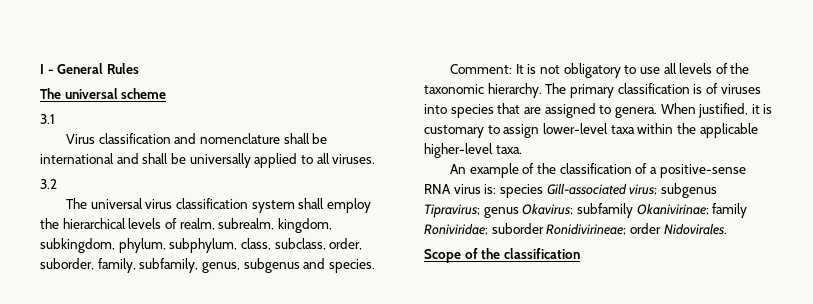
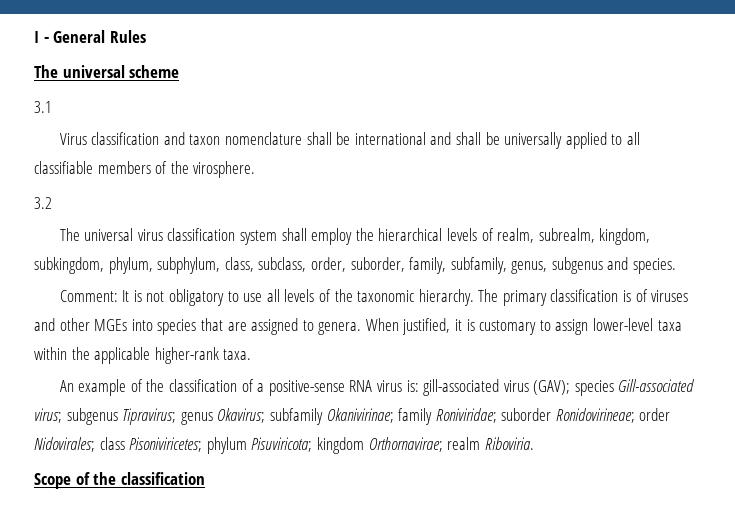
(197, 138) none -> [189,134,221,145] taxon
[332,154,376,164] viruses. -> [34,161,256,178] classifiable members of the virosphere.
(761, 89) none -> [34,318,128,331] and other MGEs
[424,143,493,158] higher-level -> [154,347,219,364] higher-rank
(497, 189) none -> [423,379,571,396] gill-associated virus (GAV);
[546,223,727,235] Ronidivirineae; order Nidovirales. -> [555,408,671,423] [34,437,534,454] Ronidovirineae; order Nidovirales; class Pisoniviricetes; phylum Pisuviricota; kingdom Orthornavirae; realm Riboviria.

